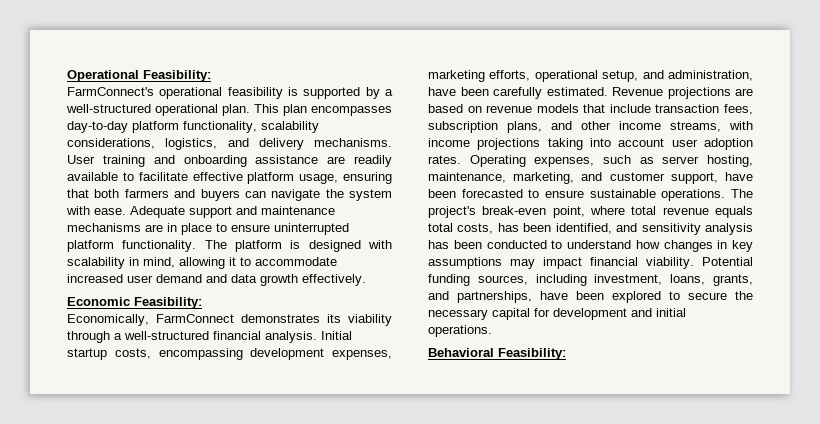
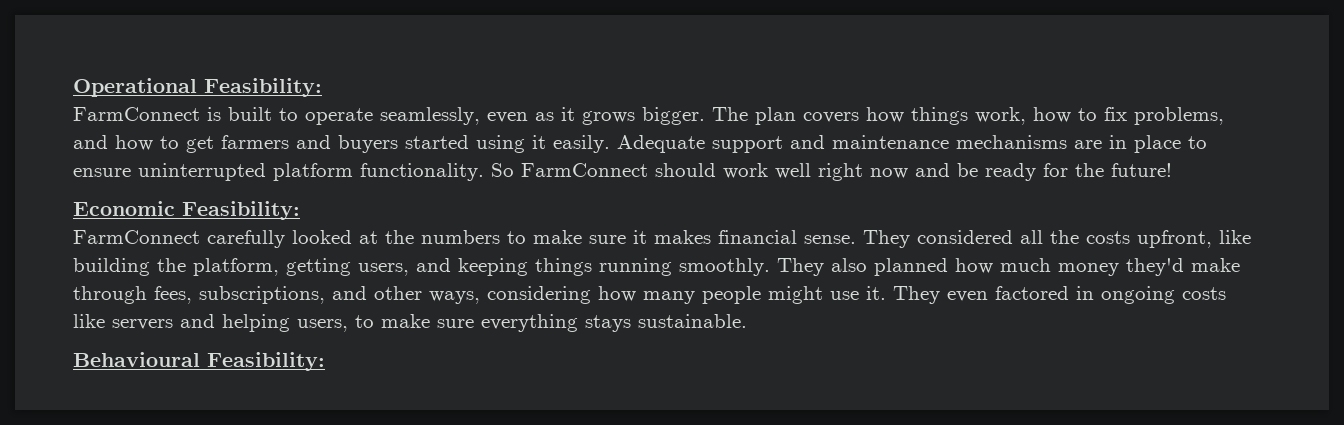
[67,87,393,99] [66,104,392,116] [67,121,319,133] [67,138,392,150] [67,155,392,167] [67,172,392,184] [67,189,392,201] [66,206,126,215] FarmConnect's operational feasibility is supported by a well-structured operational plan. This plan encompasses day-to-day platform functionality, scalability considerations, logistics, and delivery mechanisms. User training and onboarding assistance are readily available to facilitate effective platform usage, ensuring that both farmers and buyers can navigate the system with ease. -> [73,107,1224,125] [73,135,610,153] FarmConnect is built to operate seamlessly, even as it grows bigger. The plan covers how things work, how to fix problems, and how to get farmers and buyers started using it easily.
[204,240,392,252] [67,257,337,269] [67,274,366,286] [67,297,202,309] [67,314,392,326] [67,331,352,343] [67,348,392,360] [428,70,753,82] [428,87,753,99] [428,104,753,115] [428,121,753,133] [428,138,753,150] [428,155,753,167] [428,172,753,184] [428,189,753,201] [428,206,753,218] [428,223,753,235] [428,240,753,252] [428,257,753,269] [428,274,753,286] [428,291,753,303] [428,308,686,320] [428,325,492,337] [428,348,494,357] The platform is designed with scalability in mind, allowing it to accommodate increased user demand and data growth effectively. // Economic Feasibility: // Economically, FarmConnect demonstrates its viability through a well-structured financial analysis. Initial startup costs, encompassing development expenses, marketing efforts, operational setup, and administration, have been carefully estimated. Revenue projections are based on revenue models that include transaction fees, subscription plans, and other income streams, with income projections taking into account user adoption rates. Operating expenses, such as server hosting, maintenance, marketing, and customer support, have been forecasted to ensure sustainable operations. The project's break-even point, where total revenue equals total costs, has been identified, and sensitivity analysis has been conducted to understand how changes in key assumptions may impact financial viability. Potential funding sources, including investment, loans, grants, and partnerships, have been explored to secure the necessary capital for development and initial operations. // Behavioral -> [491,163,1172,181] [73,201,300,220] [73,230,1251,248] [73,258,1240,276] [73,286,1226,304] [73,314,747,332] [73,352,200,367] So FarmConnect should work well right now and be ready for the future! // Economic Feasibility: // FarmConnect carefully looked at the numbers to make sure it makes financial sense. They considered all the costs upfront, like building the platform, getting users, and keeping things running smoothly. They also planned how much money they'd make through fees, subscriptions, and other ways, considering how many people might use it. They even factored in ongoing costs like servers and helping users, to make sure everything stays sustainable. // Behavioural

